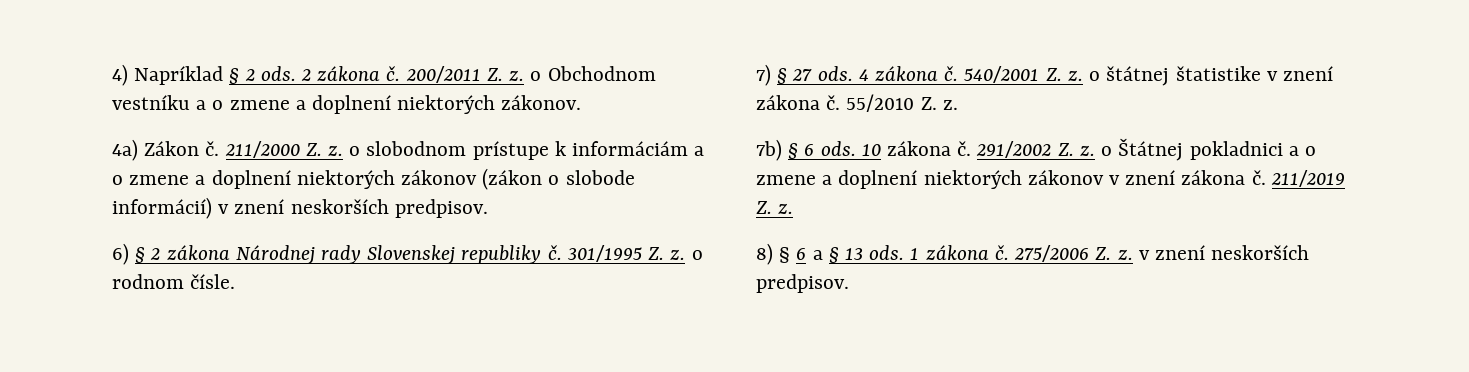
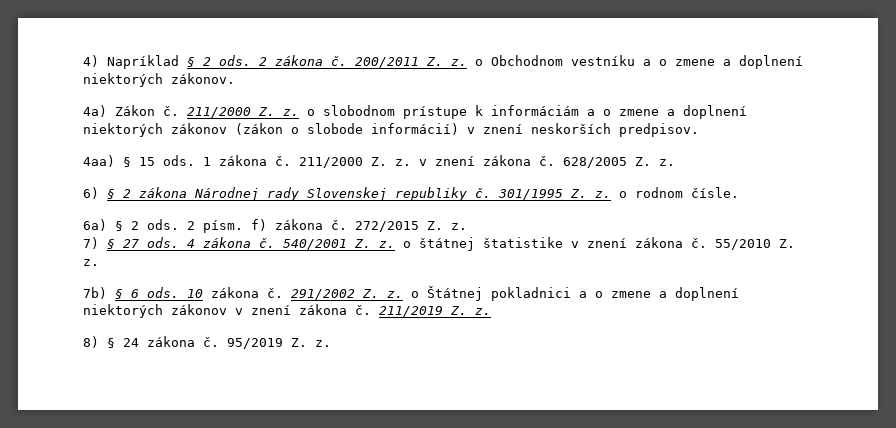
(488, 208) none -> [83,155,675,168] // 4aa) § 15 ods. 1 zákona č. 211/2000 Z. z. v znení zákona č. 628/2005 Z. z.
(236, 281) none -> [83,219,467,233] // 6a) § 2 ods. 2 písm. f) zákona č. 272/2015 Z. z.
[796,245,1310,263] [756,274,849,293] 6 a § 13 ods. 1 zákona č. 275/2006 Z. z. v znení neskorších predpisov. -> [123,336,331,349] 24 zákona č. 95/2019 Z. z.

